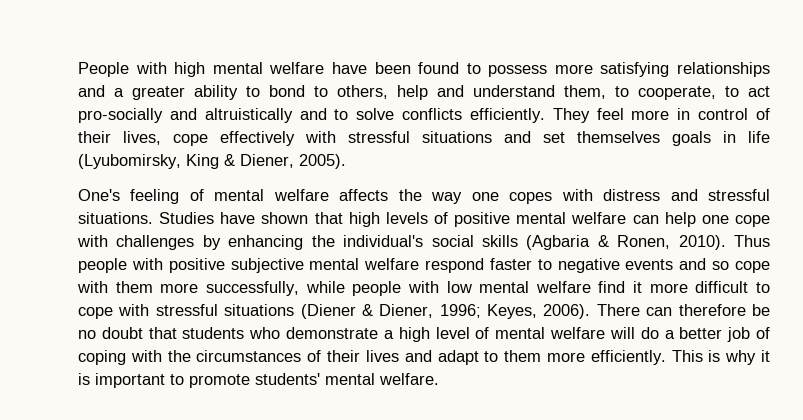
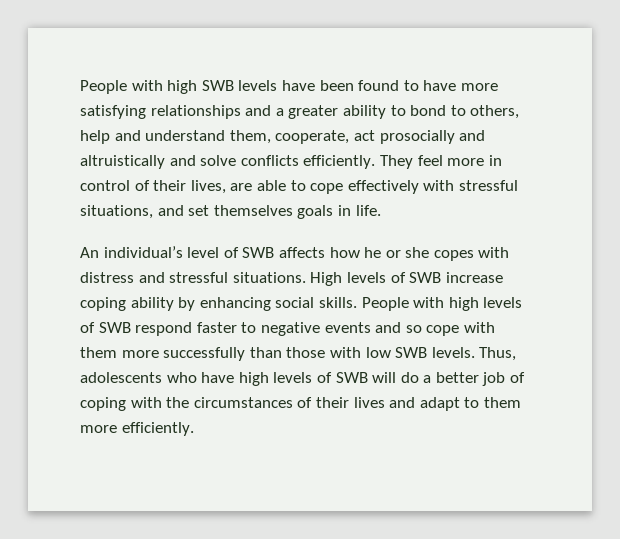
[78,62,325,77] People with high mental welfare -> [80,80,278,94] People with high SWB levels
[488,65,548,77] possess -> [423,80,457,91] have
[615,86,770,100] [78,108,163,123] to cooperate, to act pro-socially -> [275,130,455,144] cooperate, act prosocially
[334,109,349,120] to -> (196, 160) none
(161, 138) none -> [230,180,306,191] are able to
[422,131,492,143] situations -> [80,205,153,219] situations,
[748,131,770,143] [78,154,346,169] [78,189,499,204] life (Lyubomirsky, King & Diener, 2005). // One's feeling of mental welfare affects the way one -> [355,205,381,216] [80,246,430,258] life. // An individual’s level of SWB affects how he or she
[159,212,770,227] [77,235,770,250] [78,258,420,273] Studies have shown that high levels of positive mental welfare can help one cope with challenges by enhancing the individual's social skills (Agbaria & Ronen, 2010). Thus people with positive subjective mental welfare -> [310,272,503,286] [80,297,523,311] [80,322,131,333] High levels of SWB increase coping ability by enhancing social skills. People with high levels of SWB
[205,281,770,296] [78,304,770,319] [78,327,606,342] successfully, while people with low mental welfare find it more difficult to cope with stressful situations (Diener & Diener, 1996; Keyes, 2006). There can therefore be no doubt that students who demonstrate a high level of mental welfare -> [163,347,517,361] [80,372,368,386] successfully than those with low SWB levels. Thus, adolescents who have high levels of SWB
[671,350,770,365] [78,373,439,388] This is why it is important to promote students' mental welfare. -> (194, 429) none

